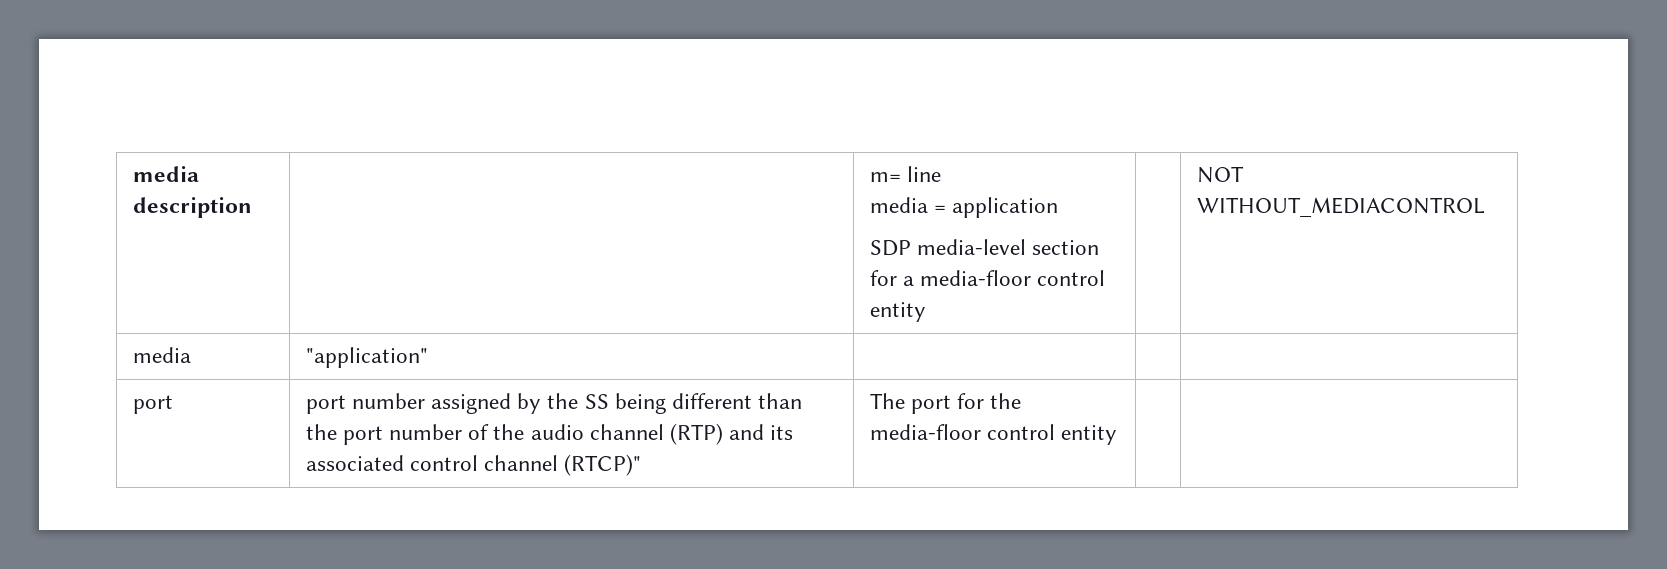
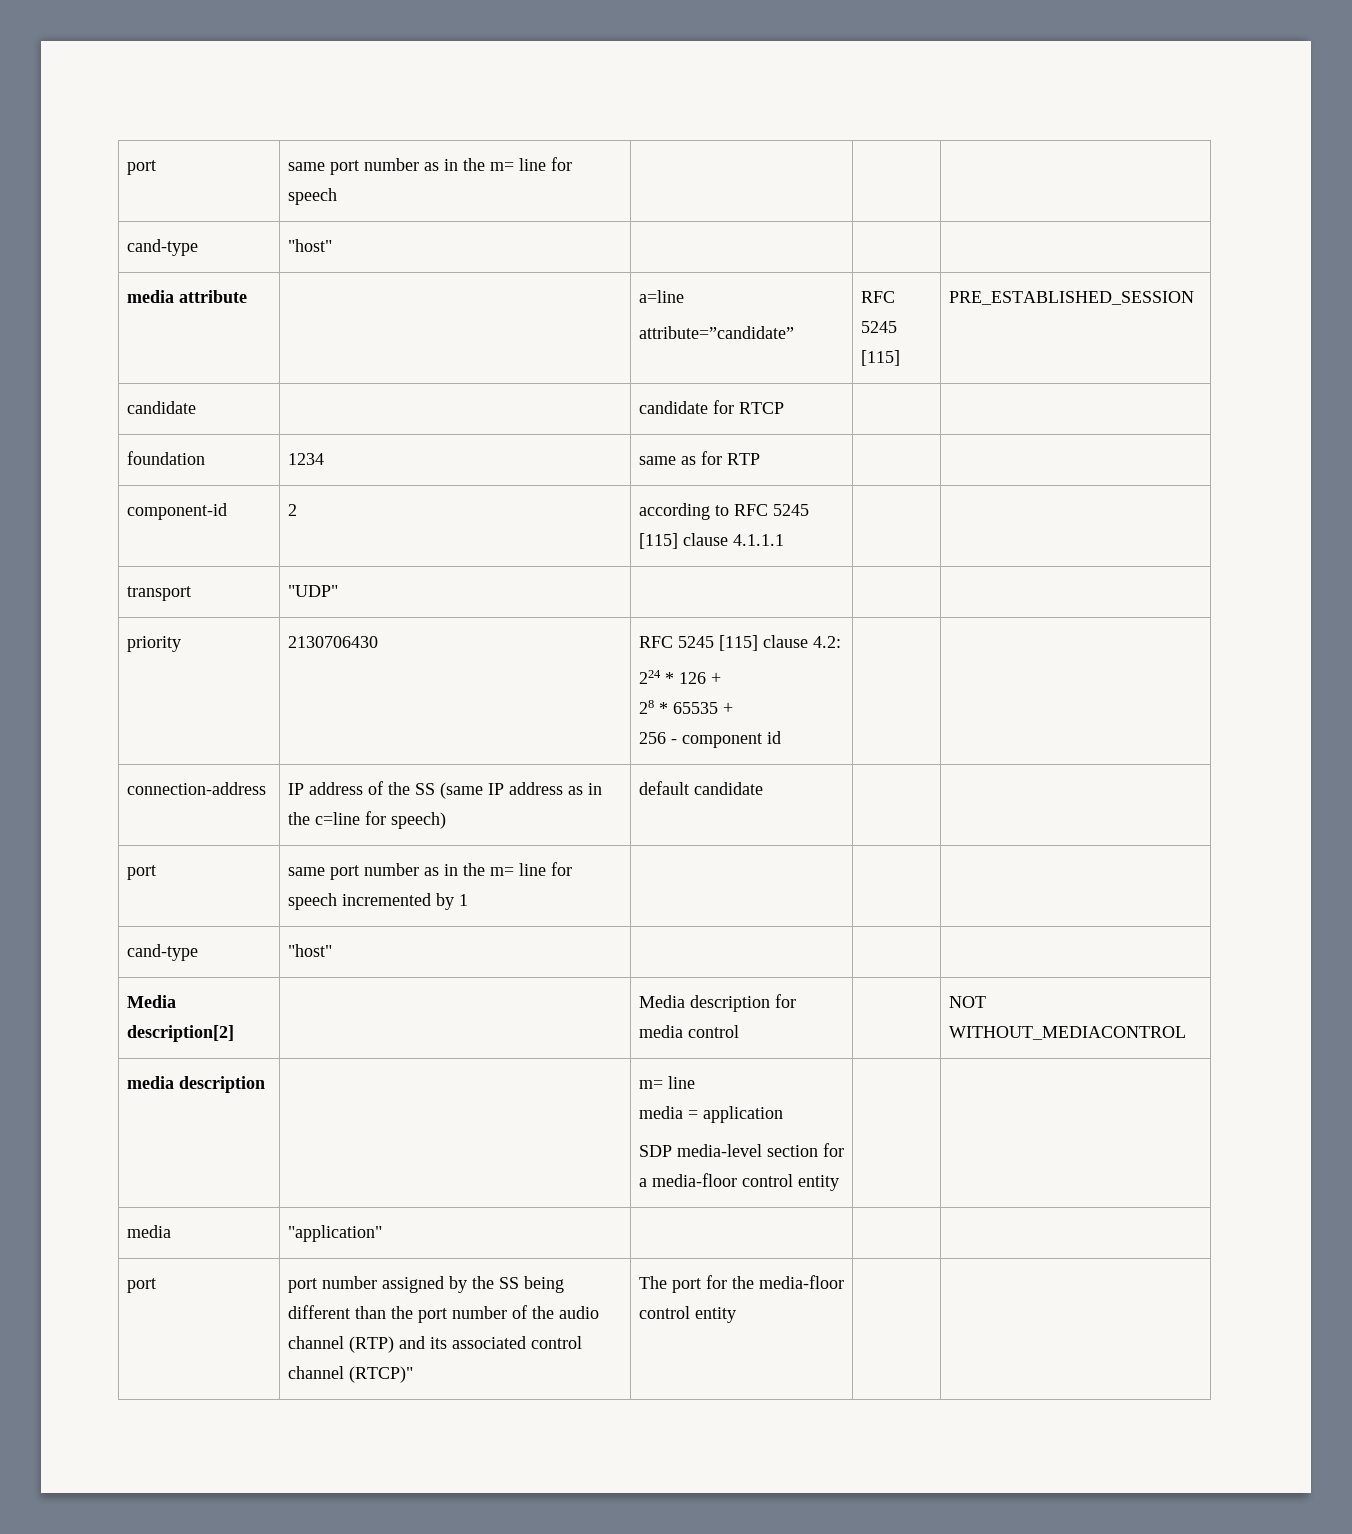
(132, 174) none -> [126,160,156,175] [287,157,572,175] [287,188,337,205] [126,239,198,256] [287,239,332,252] [126,290,247,303] [638,290,684,303] [638,326,794,339] [860,291,895,303] [860,321,897,333] [860,350,900,366] [948,291,1194,305] [126,401,196,414] [638,400,784,414] [126,451,205,465] [287,453,324,465] [638,451,760,465] [126,503,227,520] [287,504,297,516] [638,503,809,520] [638,533,784,549] [126,586,191,601] [287,585,338,597] [126,636,181,652] [287,636,378,648] [638,635,841,651] [638,670,721,684] [638,700,733,714] [638,731,781,748] [126,782,266,795] [287,781,602,799] [287,811,446,829] [638,781,763,795] [126,865,156,880] [287,862,572,880] [287,893,468,910] [126,944,198,961] [287,944,332,957] [126,995,176,1008] [126,1025,234,1042] [638,994,796,1012] [638,1025,739,1038] [948,996,986,1008] [948,1026,1186,1040] port | same port number as in the m= line for speech | | | // cand-type | "host" | | | // media attribute | | a=line // attribute=”candidate” | RFC 5245 [115] | PRE_ESTABLISHED_SESSION // candidate | | candidate for RTCP | | // foundation | 1234 | same as for RTP | | // component-id | 2 | according to RFC 5245 [115] clause 4.1.1.1 | | // transport | "UDP" | | | // priority | 2130706430 | RFC 5245 [115] clause 4.2: // 224 * 126 + // 28 * 65535 + // 256 - component id | | // connection-address | IP address of the SS (same IP address as in the c=line for speech) | default candidate | | // port | same port number as in the m= line for speech incremented by 1 | | | // cand-type | "host" | | | // Media description[2] | | Media description for media control | | NOT WITHOUT_MEDIACONTROL //
[1196,166,1244,183] [1196,197,1485,217] NOT WITHOUT_MEDIACONTROL -> (839, 1183) none

